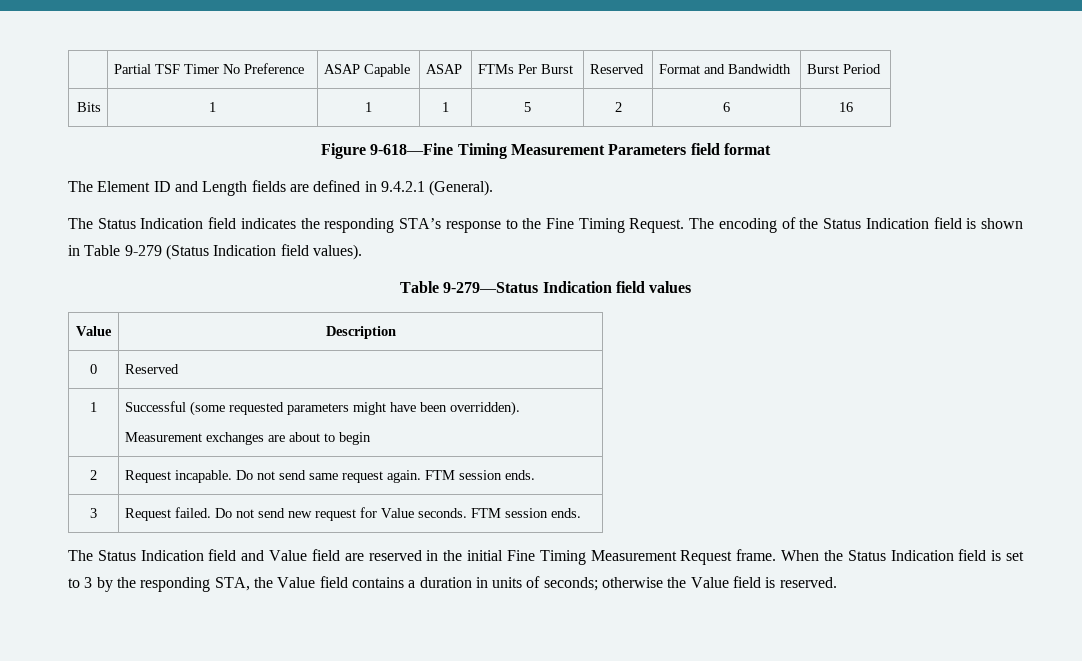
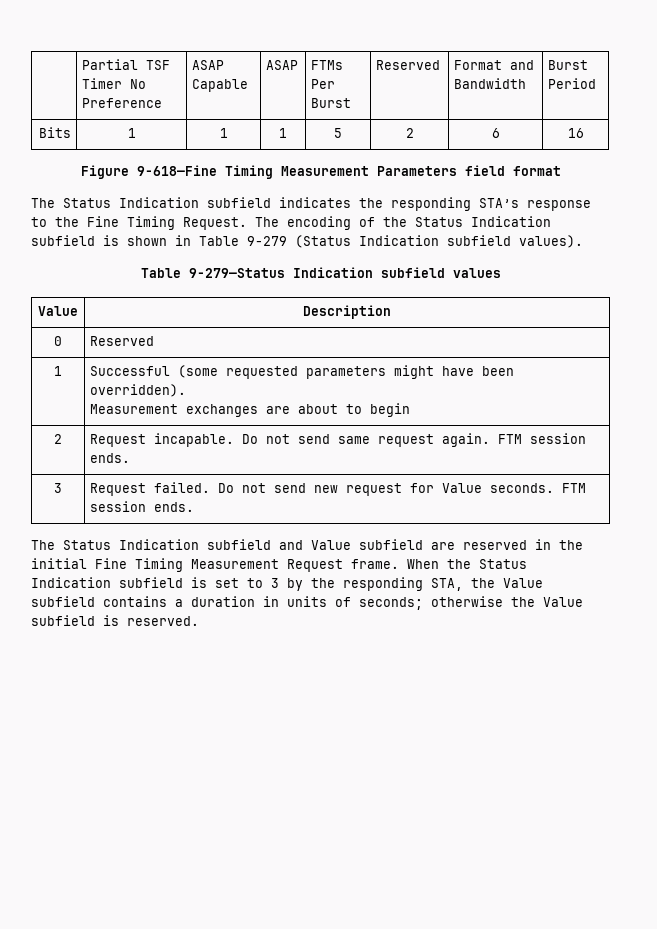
[68,180,494,196] [68,217,237,229] // The Element ID and Length fields are defined in 9.4.2.1 (General). // The Status Indication field -> [31,197,271,208] // The Status Indication subfield
[933,217,962,229] field -> [31,235,95,246] subfield
[280,244,309,256] field -> [447,235,511,246] subfield
[615,281,645,293] field -> [380,267,445,278] subfield
[208,549,237,561] field -> [207,539,271,550] subfield
[311,549,340,561] field -> [359,539,423,550] subfield
[958,549,987,561] field -> [119,577,183,588] subfield
[319,576,348,588] field -> [31,596,95,607] subfield
[733,576,762,588] field -> [31,615,95,626] subfield

